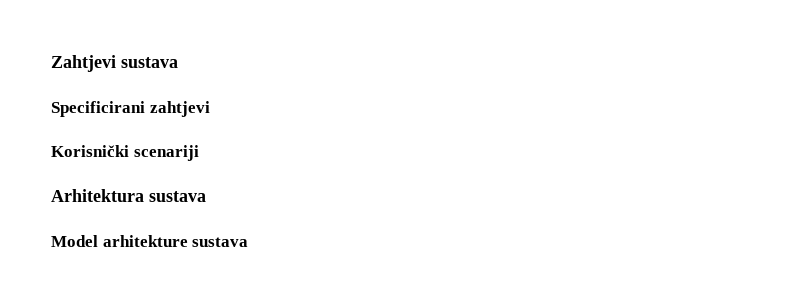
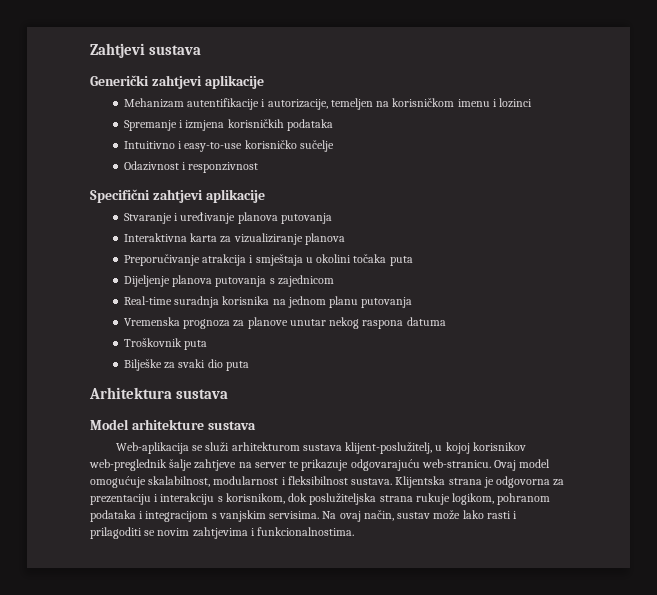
[51,101,210,117] [51,145,199,161] Specificirani zahtjevi // Korisnički scenariji -> [90,75,264,89] [123,98,533,110] [123,119,333,131] [123,140,334,152] [123,161,259,173] [90,189,265,203] [123,212,332,224] [123,233,345,245] [123,254,413,266] [123,275,334,287] [123,296,413,308] [123,317,446,329] [123,338,208,350] [123,359,249,371] Generički zahtjevi aplikacije // Mehanizam autentifikacije i autorizacije, temeljen na korisničkom imenu i lozinci // Spremanje i izmjena korisničkih podataka // Intuitivno i easy-to-use korisničko sučelje // Odazivnost i responzivnost // Specifični zahtjevi aplikacije // Stvaranje i uređivanje planova putovanja // Interaktivna karta za vizualiziranje planova // Preporučivanje atrakcija i smještaja u okolini točaka puta // Dijeljenje planova putovanja s zajednicom // Real-time suradnja korisnika na jednom planu putovanja // Vremenska prognoza za planove unutar nekog raspona datuma // Troškovnik puta // Bilješke za svaki dio puta
(249, 242) none -> [115,442,526,454] [89,459,551,471] [90,476,565,488] [90,493,551,505] [90,510,518,522] [90,527,355,539] // Web-aplikacija se služi arhitekturom sustava klijent-poslužitelj, u kojoj korisnikov web-preglednik šalje zahtjeve na server te prikazuje odgovarajuću web-stranicu. Ovaj model omogućuje skalabilnost, modularnost i fleksibilnost sustava. Klijentska strana je odgovorna za prezentaciju i interakciju s korisnikom, dok poslužiteljska strana rukuje logikom, pohranom podataka i integracijom s vanjskim servisima. Na ovaj način, sustav može lako rasti i prilagoditi se novim zahtjevima i funkcionalnostima.

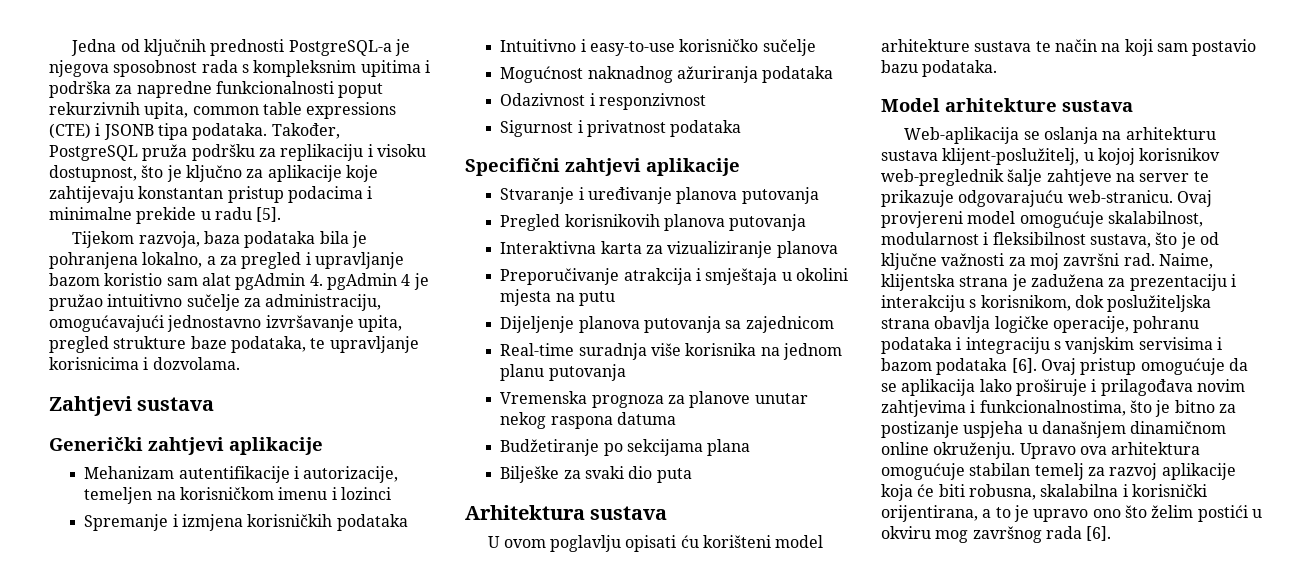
(90, 50) none -> [71,39,411,56] [49,60,430,77] [49,81,384,98] [49,102,397,119] [49,123,340,140] [49,144,426,161] [49,165,378,182] [49,186,373,203] [49,207,282,224] [72,231,368,248] [49,252,404,269] [49,273,429,290] [49,294,382,311] [49,315,402,332] [49,336,419,353] [49,357,240,370] Jedna od ključnih prednosti PostgreSQL-a je njegova sposobnost rada s kompleksnim upitima i podrška za napredne funkcionalnosti poput rekurzivnih upita, common table expressions (CTE) i JSONB tipa podataka. Također, PostgreSQL pruža podršku za replikaciju i visoku dostupnost, što je ključno za aplikacije koje zahtijevaju konstantan pristup podacima i minimalne prekide u radu [5]. // Tijekom razvoja, baza podataka bila je pohranjena lokalno, a za pregled i upravljanje bazom koristio sam alat pgAdmin 4. pgAdmin 4 je pružao intuitivno sučelje za administraciju, omogućavajući jednostavno izvršavanje upita, pregled strukture baze podataka, te upravljanje korisnicima i dozvolama. //
(334, 146) none -> [500,66,834,83] // Mogućnost naknadnog ažuriranja podataka
(259, 167) none -> [500,120,742,137] // Sigurnost i privatnost podataka
(332, 218) none -> [500,214,807,231] // Pregled korisnikovih planova putovanja
[353,254,413,266] točaka puta -> [500,289,615,306] mjesta na putu
[269,278,275,284] s -> [725,320,742,329] sa
(220, 302) none -> [650,343,681,356] više
[123,338,208,350] Troškovnik puta -> [500,439,751,456] Budžetiranje po sekcijama plana
(229, 394) none -> [488,535,824,552] [881,39,1257,56] [881,60,998,77] // U ovom poglavlju opisati ću korišteni model arhitekture sustava te način na koji sam postavio bazu podataka.
[205,442,300,452] služi arhitekturom -> [1044,127,1216,144] oslanja na arhitekturu
(517, 465) none -> [881,211,963,228] provjereni
[351,476,446,488] sustava. Klijentska -> [1089,232,1219,249] [881,253,1213,270] [881,274,955,291] sustava, što je od ključne važnosti za moj završni rad. Naime, klijentska
[496,476,551,488] odgovorna -> [1030,274,1104,287] zadužena
[415,493,551,505] rukuje logikom, pohranom -> [934,316,1200,333] obavlja logičke operacije, pohranu
[145,511,209,522] integracijom -> [965,337,1050,354] integraciju
[269,510,518,522] [90,527,355,539] servisima. Na ovaj način, sustav može lako rasti i prilagoditi se novim zahtjevima i funkcionalnostima. -> [1138,337,1222,350] [881,358,1248,375] [881,379,1245,396] [881,400,1236,417] [881,421,1227,438] [881,442,1201,459] [881,463,1236,480] [881,484,1207,501] [881,505,1262,522] [881,526,1112,543] servisima i bazom podataka [6]. Ovaj pristup omogućuje da se aplikacija lako proširuje i prilagođava novim zahtjevima i funkcionalnostima, što je bitno za postizanje uspjeha u današnjem dinamičnom online okruženju. Upravo ova arhitektura omogućuje stabilan temelj za razvoj aplikacije koja će biti robusna, skalabilna i korisnički orijentirana, a to je upravo ono što želim postići u okviru mog završnog rada [6].

